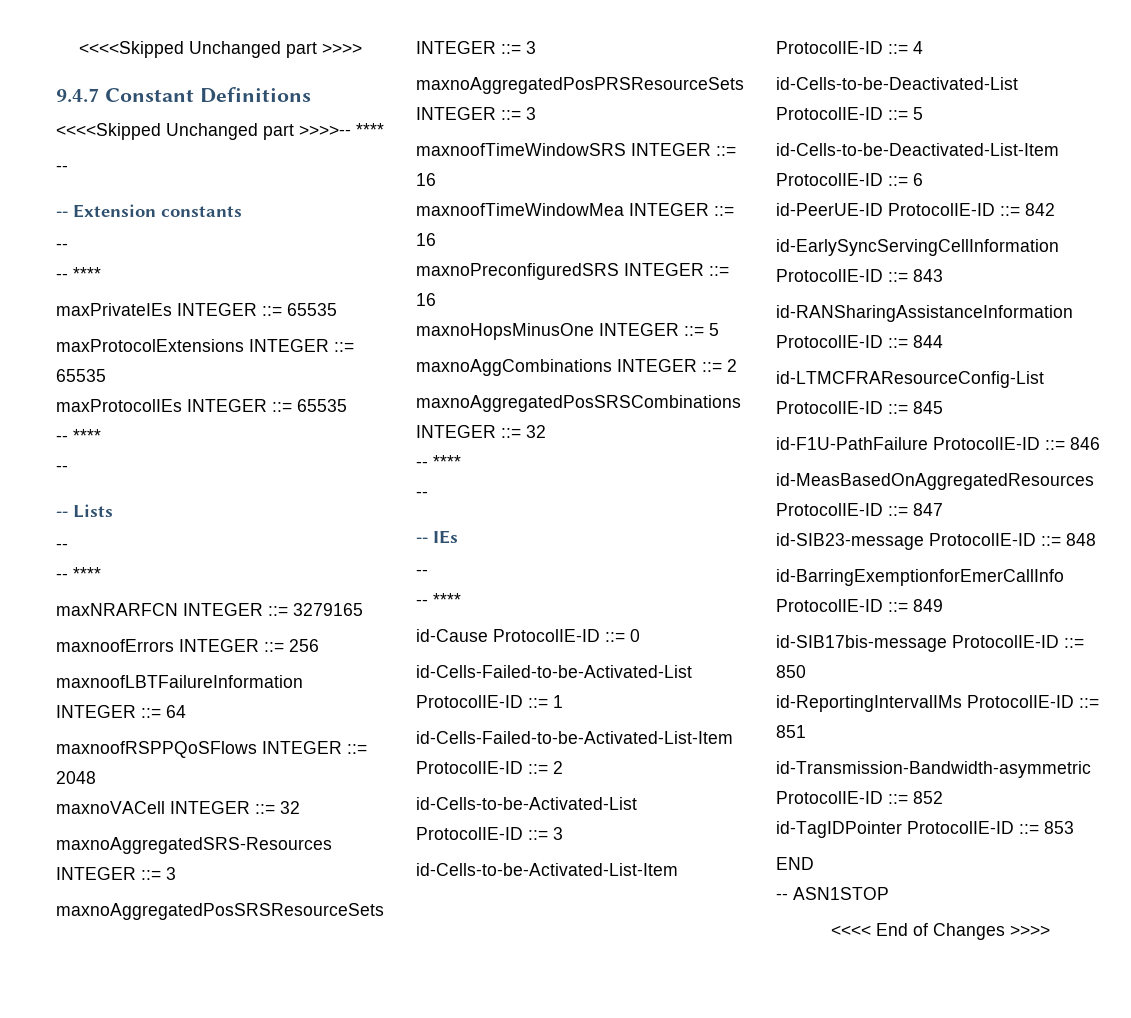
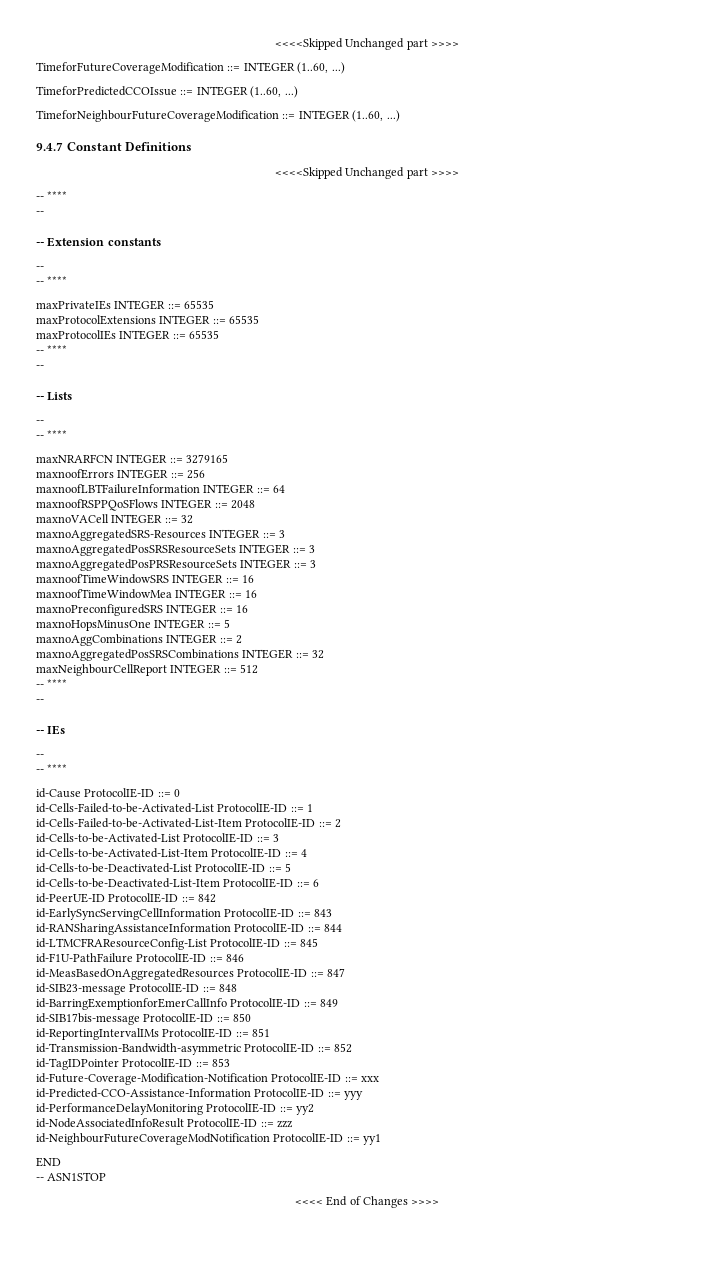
[78,41,362,58] <<<<Skipped Unchanged part >>>> -> [274,38,460,50] [36,62,345,74] [36,86,298,98] [36,110,400,122] <<<<Skipped Unchanged part >>>> // TimeforFutureCoverageModification ::= INTEGER (1..60, ...) // TimeforPredictedCCOIssue ::= INTEGER (1..60, ...) // TimeforNeighbourFutureCoverageModification ::= INTEGER (1..60, ...)
[299,125,351,136] >>>>-- -> [431,171,460,176] [36,196,44,200] >>>> // --
(546, 431) none -> [36,664,259,676] // maxNeighbourCellReport INTEGER ::= 512
(1074, 827) none -> [36,1073,380,1085] [36,1088,364,1100] [36,1103,315,1115] [36,1118,294,1128] [36,1133,382,1145] // id-Future-Coverage-Modification-Notification ProtocolIE-ID ::= xxx // id-Predicted-CCO-Assistance-Information ProtocolIE-ID ::= yyy // id-PerformanceDelayMonitoring ProtocolIE-ID ::= yy2 // id-NodeAssociatedInfoResult ProtocolIE-ID ::= zzz // id-NeighbourFutureCoverageModNotification ProtocolIE-ID ::= yy1

